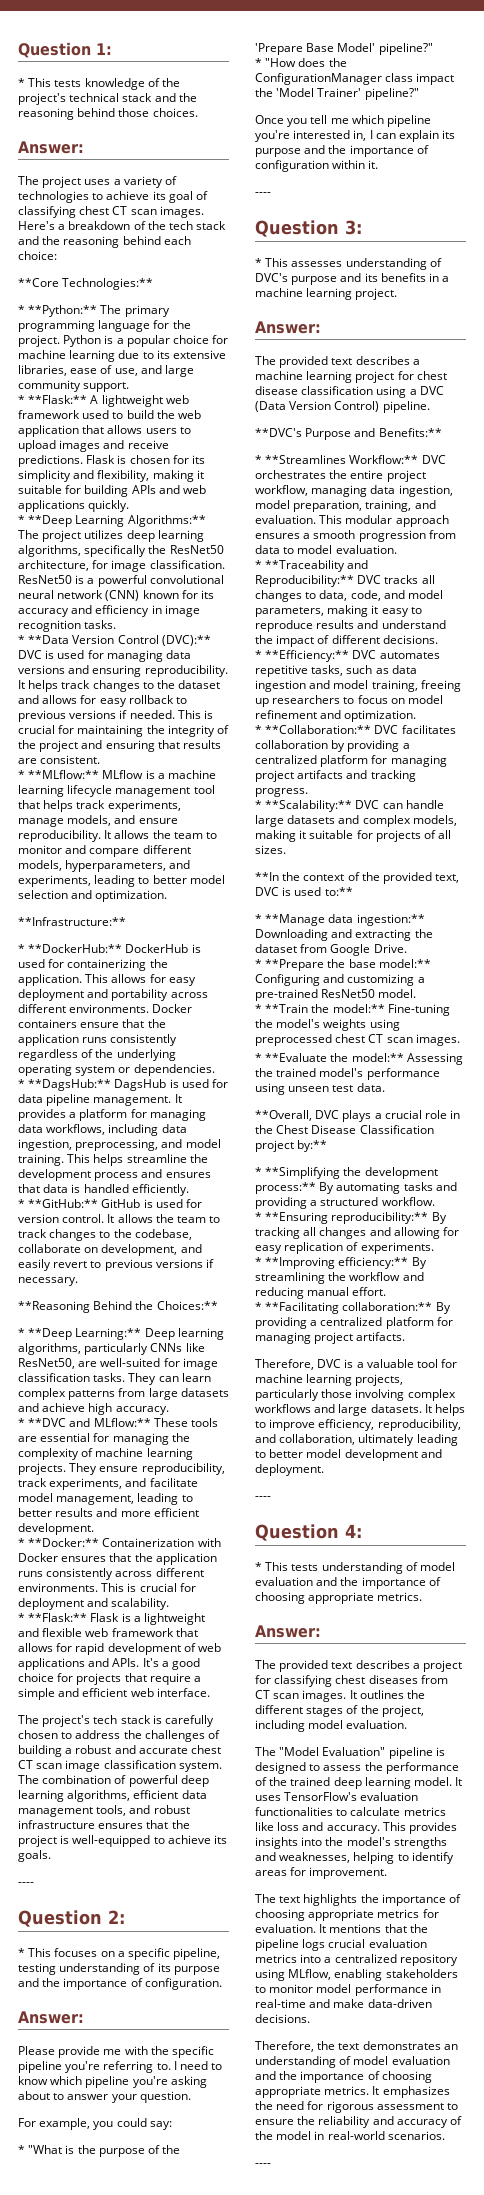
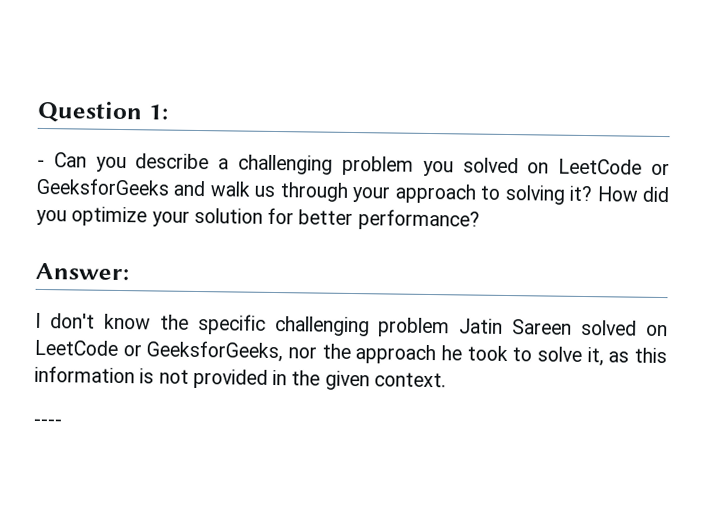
[18,78,181,90] [18,93,197,105] [18,108,198,120] [18,141,84,154] [18,176,178,188] [18,191,209,203] [18,206,204,218] [18,221,227,230] [18,236,191,248] [18,251,57,260] [18,278,154,290] [18,305,170,317] [18,320,191,332] [18,335,229,347] [18,350,227,362] [18,365,195,377] [18,380,130,392] [18,395,189,407] [18,410,202,419] [18,425,191,437] [18,440,169,452] [18,455,206,467] [18,470,204,482] [18,485,207,497] [18,500,130,512] [18,515,206,527] [18,530,204,542] [18,545,224,557] [18,560,225,572] [18,575,224,587] [18,590,215,601] [18,605,200,617] [18,620,117,632] [18,635,211,646] [18,650,192,662] [18,665,228,677] [18,680,221,692] [18,695,188,707] [18,710,214,722] [18,725,230,737] [18,740,222,752] [18,755,101,764] [18,770,217,779] [18,785,215,797] [18,800,181,812] [18,815,178,827] [18,830,218,842] [18,845,191,857] [18,860,191,872] [18,875,225,887] [18,890,168,902] [18,917,126,926] [18,944,201,953] [18,959,168,971] [18,974,196,986] [18,989,208,1001] [18,1004,193,1013] [18,1019,166,1028] [18,1034,178,1046] [18,1049,176,1061] [18,1064,215,1076] [18,1079,229,1091] [18,1094,182,1106] [18,1109,206,1121] [18,1124,187,1136] [18,1139,221,1151] [18,1154,208,1166] [18,1169,211,1181] [18,1184,189,1196] [18,1199,203,1208] [18,1214,221,1223] [18,1229,192,1241] [18,1244,202,1256] [18,1259,215,1271] [18,1277,78,1286] [18,1301,218,1313] [18,1328,224,1340] [18,1343,205,1355] [18,1358,218,1370] [18,1373,211,1385] [18,1388,229,1400] [18,1403,169,1415] [18,1418,219,1427] [18,1433,190,1445] [18,1448,193,1460] [18,1463,225,1475] [18,1478,198,1490] [18,1493,193,1505] [18,1508,199,1517] [18,1523,94,1535] [18,1538,221,1547] [18,1553,217,1565] [18,1568,204,1580] [18,1583,196,1592] [18,1598,170,1610] [18,1613,206,1625] [18,1628,198,1637] [18,1643,222,1655] [18,1658,201,1670] [18,1673,202,1685] [18,1688,210,1700] [18,1715,215,1727] [18,1730,221,1742] [18,1745,222,1757] [18,1760,222,1772] [18,1775,209,1787] [18,1790,207,1802] [18,1805,190,1817] [18,1820,190,1829] [18,1835,228,1847] [18,1850,51,1862] [18,1882,34,1886] [18,1910,125,1927] [18,1948,221,1960] [18,1963,220,1975] [18,1978,222,1990] [18,2011,84,2024] [18,2046,215,2058] [18,2061,223,2073] [18,2076,207,2088] [18,2091,191,2103] [18,2118,172,2130] [18,2145,181,2157] [255,43,433,55] [255,58,347,67] [255,73,455,85] [255,88,419,100] [255,115,432,127] [255,130,456,142] [255,145,429,157] [255,160,379,172] [255,192,271,196] [255,220,362,237] [255,258,442,270] [255,273,450,285] [255,288,398,300] [255,321,321,334] [255,356,420,368] [255,371,447,383] [255,386,444,398] [255,401,430,413] [255,428,442,440] [255,455,446,464] [255,470,426,482] [255,485,453,497] [255,500,436,512] [255,515,449,527] [255,530,456,542] [255,545,397,554] [255,560,369,572] [255,575,435,587] [255,590,444,602] [255,605,422,617] [255,620,446,632] [255,635,438,647] [255,650,440,662] [255,665,417,677] [255,680,461,692] [255,695,444,707] [255,710,417,722] [255,725,456,734] [255,740,410,752] [255,755,447,767] [255,770,416,782] [255,788,308,797] [255,800,444,812] [255,815,457,827] [255,830,452,842] [255,845,286,854] [255,872,460,884] [255,887,353,896] [255,914,425,926] [255,929,433,941] [255,944,407,956] [255,959,431,971] [255,974,425,986] [255,989,417,1001] [255,1004,450,1016] [255,1019,400,1031] [255,1034,460,1046] [255,1053,463,1065] [255,1068,440,1080] [255,1083,385,1095] [255,1110,461,1122] [255,1125,434,1134] [255,1140,328,1152] [255,1167,438,1179] [255,1182,457,1194] [255,1197,435,1209] [255,1212,447,1224] [255,1227,460,1239] [255,1242,434,1254] [255,1257,427,1269] [255,1272,424,1284] [255,1287,387,1299] [255,1302,451,1314] [255,1317,453,1329] [255,1332,406,1344] [255,1359,458,1370] [255,1374,404,1386] [255,1389,456,1401] [255,1404,466,1416] [255,1419,461,1431] [255,1434,458,1446] [255,1449,442,1461] [255,1464,324,1476] [255,1496,271,1500] [255,1524,362,1541] [255,1562,456,1574] [255,1577,441,1589] [255,1592,423,1604] [255,1625,321,1638] [255,1660,463,1672] [255,1675,448,1687] [255,1690,426,1702] [255,1705,424,1717] [255,1720,408,1732] [255,1747,445,1759] [255,1762,459,1774] [255,1777,463,1789] [255,1792,419,1801] [255,1807,446,1816] [255,1822,458,1834] [255,1837,447,1849] [255,1852,454,1864] [255,1867,388,1879] [255,1894,462,1906] [255,1909,439,1921] [255,1924,428,1933] [255,1939,427,1951] [255,1954,458,1966] [255,1969,458,1981] [255,1984,441,1996] [255,1999,432,2008] [255,2014,310,2023] [255,2041,458,2052] [255,2056,450,2068] [255,2071,432,2083] [255,2086,450,2098] [255,2101,459,2113] [255,2116,463,2128] [255,2131,445,2140] * This tests knowledge of the project's technical stack and the reasoning behind those choices. // Answer: // The project uses a variety of technologies to achieve its goal of classifying chest CT scan images. Here's a breakdown of the tech stack and the reasoning behind each choice: // **Core Technologies:** // * **Python:** The primary programming language for the project. Python is a popular choice for machine learning due to its extensive libraries, ease of use, and large community support. // * **Flask:** A lightweight web framework used to build the web application that allows users to upload images and receive predictions. Flask is chosen for its simplicity and flexibility, making it suitable for building APIs and web applications quickly. // * **Deep Learning Algorithms:** The project utilizes deep learning algorithms, specifically the ResNet50 architecture, for image classification. ResNet50 is a powerful convolutional neural network (CNN) known for its accuracy and efficiency in image recognition tasks. // * **Data Version Control (DVC):** DVC is used for managing data versions and ensuring reproducibility. It helps track changes to the dataset and allows for easy rollback to previous versions if needed. This is crucial for maintaining the integrity of the project and ensuring that results are consistent. // * **MLflow:** MLflow is a machine learning lifecycle management tool that helps track experiments, manage models, and ensure reproducibility. It allows the team to monitor and compare different models, hyperparameters, and experiments, leading to better model selection and optimization. // **Infrastructure:** // * **DockerHub:** DockerHub is used for containerizing the application. This allows for easy deployment and portability across different environments. Docker containers ensure that the application runs consistently regardless of the underlying operating system or dependencies. // * **DagsHub:** DagsHub is used for data pipeline management. It provides a platform for managing data workflows, including data ingestion, preprocessing, and model training. This helps streamline the development process and ensures that data is handled efficiently. // * **GitHub:** GitHub is used for version control. It allows the team to track changes to the codebase, collaborate on development, and easily revert to previous versions if necessary. // **Reasoning Behind the Choices:** // * **Deep Learning:** Deep learning algorithms, particularly CNNs like ResNet50, are well-suited for image classification tasks. They can learn complex patterns from large datasets and achieve high accuracy. // * **DVC and MLflow:** These tools are essential for managing the complexity of machine learning projects. They ensure reproducibility, track experiments, and facilitate model management, leading to better results and more efficient development. // * **Docker:** Containerization with Docker ensures that the application runs consistently across different environments. This is crucial for deployment and scalability. // * **Flask:** Flask is a lightweight and flexible web framework that allows for rapid development of web applications and APIs. It's a good choice for projects that require a simple and efficient web interface. // The project's tech stack is carefully chosen to address the challenges of building a robust and accurate chest CT scan image classification system. The combination of powerful deep learning algorithms, efficient data management tools, and robust infrastructure ensures that the project is well-equipped to achieve its goals. // ---- // Question 2: // * This focuses on a specific pipeline, testing understanding of its purpose and the importance of configuration. // Answer: // Please provide me with the specific pipeline you're referring to. I need to know which pipeline you're asking about to answer your question. // For example, you could say: // * "What is the purpose of the 'Prepare Base Model' pipeline?" // * "How does the ConfigurationManager class impact the 'Model Trainer' pipeline?" // Once you tell me which pipeline you're interested in, I can explain its purpose and the importance of configuration within it. // ---- // Question 3: // * This assesses understanding of DVC's purpose and its benefits in a machine learning project. // Answer: // The provided text describes a machine learning project for chest disease classification using a DVC (Data Version Control) pipeline. // **DVC's Purpose and Benefits:** // * **Streamlines Workflow:** DVC orchestrates the entire project workflow, managing data ingestion, model preparation, training, and evaluation. This modular approach ensures a smooth progression from data to model evaluation. // * **Traceability and Reproducibility:** DVC tracks all changes to data, code, and model parameters, making it easy to reproduce results and understand the impact of different decisions. // * **Efficiency:** DVC automates repetitive tasks, such as data ingestion and model training, freeing up researchers to focus on model refinement and optimization. // * **Collaboration:** DVC facilitates collaboration by providing a centralized platform for managing project artifacts and tracking progress. // * **Scalability:** DVC can handle large datasets and complex models, making it suitable for projects of all sizes. // **In the context of the provided text, DVC is used to:** // * **Manage data ingestion:** Downloading and extracting the dataset from Google Drive. // * **Prepare the base model:** Configuring and customizing a pre-trained ResNet50 model. // * **Train the model:** Fine-tuning the model's weights using preprocessed chest CT scan images. // * **Evaluate the model:** Assessing the trained model's performance using unseen test data. // **Overall, DVC plays a crucial role in the Chest Disease Classification project by:** // * **Simplifying the development process:** By automating tasks and providing a structured workflow. // * **Ensuring reproducibility:** By tracking all changes and allowing for easy replication of experiments. // * **Improving efficiency:** By streamlining the workflow and reducing manual effort. // * **Facilitating collaboration:** By providing a centralized platform for managing project artifacts. // Therefore, DVC is a valuable tool for machine learning projects, particularly those involving complex workflows and large datasets. It helps to improve efficiency, reproducibility, and collaboration, ultimately leading to better model development and deployment. // ---- // Question 4: // * This tests understanding of model evaluation and the importance of choosing appropriate metrics. // Answer: // The provided text describes a project for classifying chest diseases from CT scan images. It outlines the different stages of the project, including model evaluation. // The "Model Evaluation" pipeline is designed to assess the performance of the trained deep learning model. It uses TensorFlow's evaluation functionalities to calculate metrics like loss and accuracy. This provides insights into the model's strengths and weaknesses, helping to identify areas for improvement. // The text highlights the importance of choosing appropriate metrics for evaluation. It mentions that the pipeline logs crucial evaluation metrics into a centralized repository using MLflow, enabling stakeholders to monitor model performance in real-time and make data-driven decisions. // Therefore, the text demonstrates an understanding of model evaluation and the importance of choosing appropriate metrics. It emphasizes the need for rigorous assessment to ensure the reliability and accuracy of the model in real-world scenarios. -> [37,152,671,177] [36,177,670,205] [36,206,480,231] [35,262,129,281] [35,312,668,338] [34,339,667,367] [34,365,446,391] - Can you describe a challenging problem you solved on LeetCode or GeeksforGeeks and walk us through your approach to solving it? How did you optimize your solution for better performance? // Answer: // I don't know the specific challenging problem Jatin Sareen solved on LeetCode or GeeksforGeeks, nor the approach he took to solve it, as this information is not provided in the given context.

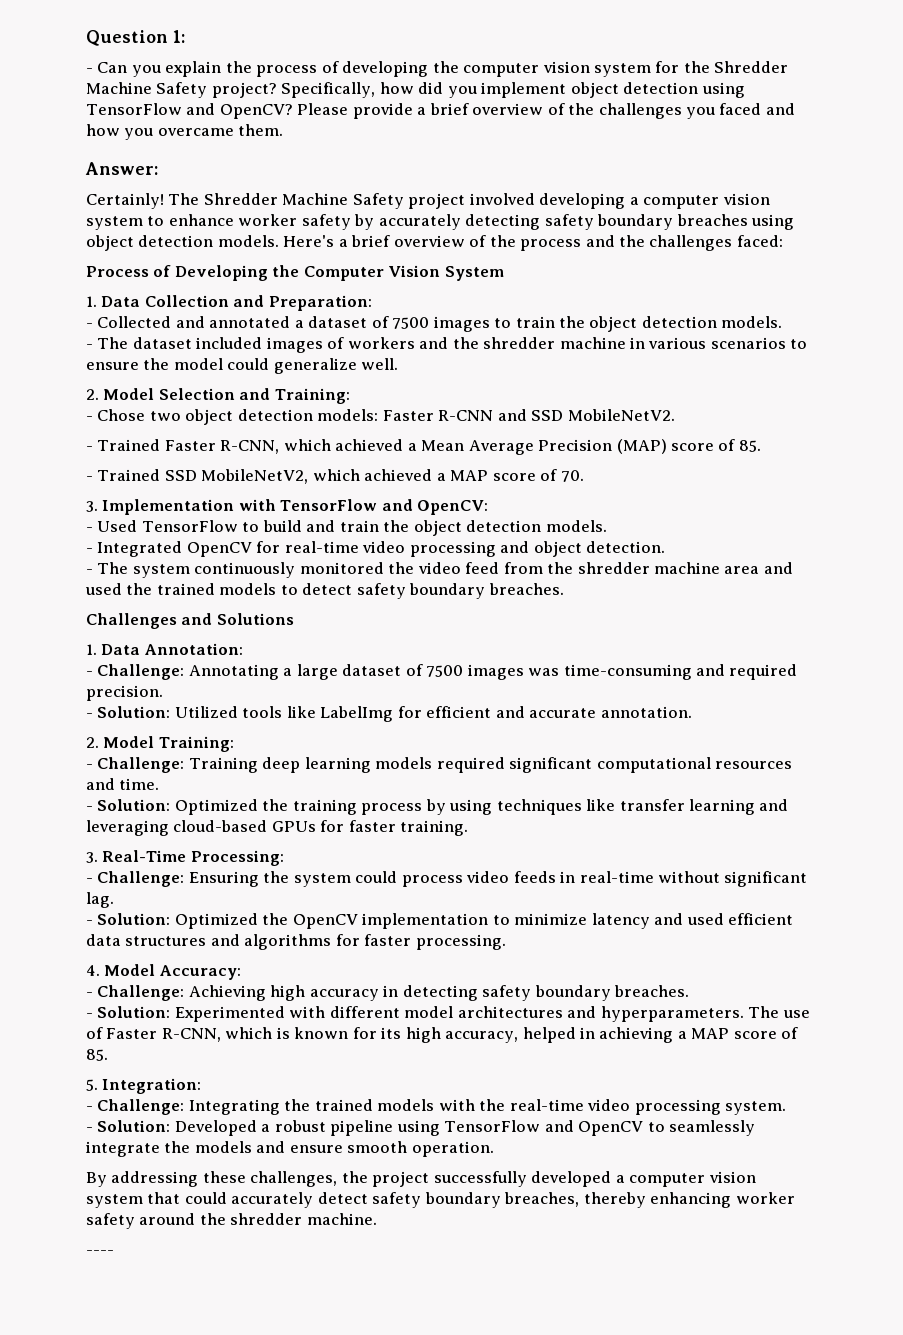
[135,153,671,177] [36,177,670,205] [36,206,480,231] [35,262,129,281] [35,312,668,338] [34,339,667,367] [34,365,446,391] describe a challenging problem you solved on LeetCode or GeeksforGeeks and walk us through your approach to solving it? How did you optimize your solution for better performance? // Answer: // I don't know the specific challenging problem Jatin Sareen solved on LeetCode or GeeksforGeeks, nor the approach he took to solve it, as this information is not provided in the given context. -> [165,61,789,77] [86,82,745,98] [86,103,795,119] [86,124,284,140] [85,162,158,175] [86,193,770,209] [86,214,795,230] [86,235,783,251] [86,265,504,281] [86,295,372,311] [86,316,783,332] [86,337,808,353] [86,358,399,374] [86,388,350,404] [86,409,675,425] [86,439,761,455] [86,469,584,484] [86,499,489,515] [86,520,607,536] [86,541,666,557] [86,562,793,578] [85,583,564,599] [86,613,294,629] [86,643,243,655] [86,664,798,680] [86,685,163,701] [86,706,692,722] [86,736,234,752] [86,757,793,773] [86,778,160,790] [86,799,789,815] [86,820,469,836] [86,850,284,866] [86,871,808,887] [86,892,114,908] [86,913,794,929] [86,934,506,950] [86,964,241,980] [86,985,690,1001] [86,1006,810,1022] [86,1027,799,1043] [86,1049,108,1061] [86,1078,202,1094] [86,1099,787,1115] [86,1120,755,1136] [86,1141,494,1157] [86,1171,756,1187] [86,1192,795,1208] [86,1213,377,1229] explain the process of developing the computer vision system for the Shredder Machine Safety project? Specifically, how did you implement object detection using TensorFlow and OpenCV? Please provide a brief overview of the challenges you faced and how you overcame them. // Answer: // Certainly! The Shredder Machine Safety project involved developing a computer vision system to enhance worker safety by accurately detecting safety boundary breaches using object detection models. Here's a brief overview of the process and the challenges faced: // Process of Developing the Computer Vision System // 1. Data Collection and Preparation: // - Collected and annotated a dataset of 7500 images to train the object detection models. // - The dataset included images of workers and the shredder machine in various scenarios to ensure the model could generalize well. // 2. Model Selection and Training: // - Chose two object detection models: Faster R-CNN and SSD MobileNetV2. // - Trained Faster R-CNN, which achieved a Mean Average Precision (MAP) score of 85. // - Trained SSD MobileNetV2, which achieved a MAP score of 70. // 3. Implementation with TensorFlow and OpenCV: // - Used TensorFlow to build and train the object detection models. // - Integrated OpenCV for real-time video processing and object detection. // - The system continuously monitored the video feed from the shredder machine area and used the trained models to detect safety boundary breaches. // Challenges and Solutions // 1. Data Annotation: // - Challenge: Annotating a large dataset of 7500 images was time-consuming and required precision. // - Solution: Utilized tools like LabelImg for efficient and accurate annotation. // 2. Model Training: // - Challenge: Training deep learning models required significant computational resources and time. // - Solution: Optimized the training process by using techniques like transfer learning and leveraging cloud-based GPUs for faster training. // 3. Real-Time Processing: // - Challenge: Ensuring the system could process video feeds in real-time without significant lag. // - Solution: Optimized the OpenCV implementation to minimize latency and used efficient data structures and algorithms for faster processing. // 4. Model Accuracy: // - Challenge: Achieving high accuracy in detecting safety boundary breaches. // - Solution: Experimented with different model architectures and hyperparameters. The use of Faster R-CNN, which is known for its high accuracy, helped in achieving a MAP score of 85. // 5. Integration: // - Challenge: Integrating the trained models with the real-time video processing system. // - Solution: Developed a robust pipeline using TensorFlow and OpenCV to seamlessly integrate the models and ensure smooth operation. // By addressing these challenges, the project successfully developed a computer vision system that could accurately detect safety boundary breaches, thereby enhancing worker safety around the shredder machine.

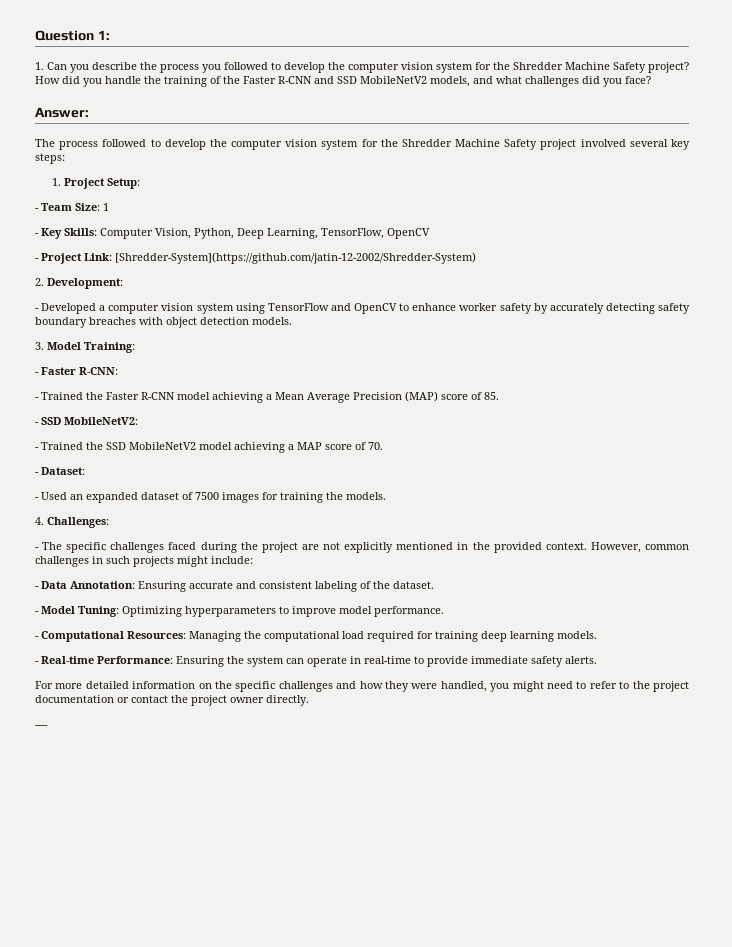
[86,68,93,73] - -> [35,62,44,70] 1.
[165,61,429,77] explain the process of developing -> [92,62,325,73] describe the process you followed to develop
[281,82,745,98] [86,103,795,119] [86,124,284,140] [85,162,158,175] [86,193,200,209] Specifically, how did you implement object detection using TensorFlow and OpenCV? Please provide a brief overview of the challenges you faced and how you overcame them. // Answer: // Certainly! The -> [35,76,651,87] [35,107,89,118] [35,139,398,150] How did you handle the training of the Faster R-CNN and SSD MobileNetV2 models, and what challenges did you face? // Answer: // The process followed to develop the computer vision system for the
[539,193,770,209] [86,216,143,230] developing a computer vision system -> [629,139,690,150] [35,153,65,164] [52,178,141,189] [35,203,109,211] [35,228,430,239] [35,252,476,264] [35,278,123,289] [35,303,398,314] several key steps: // 1. Project Setup: // - Team Size: 1 // - Key Skills: Computer Vision, Python, Deep Learning, TensorFlow, OpenCV // - Project Link: [Shredder-System](https://github.com/jatin-12-2002/Shredder-System) // 2. Development: // - Developed a computer vision system using TensorFlow and OpenCV
[751,214,795,230] [86,235,783,251] [86,265,504,281] [86,295,372,311] [86,316,783,332] [86,337,808,353] [86,358,399,374] [86,388,350,404] [86,409,675,425] [86,439,404,454] using object detection models. Here's a brief overview of the process and the challenges faced: // Process of Developing the Computer Vision System // 1. Data Collection and Preparation: // - Collected and annotated a dataset of 7500 images to train the object detection models. // - The dataset included images of workers and the shredder machine in various scenarios to ensure the model could generalize well. // 2. Model Selection and Training: // - Chose two object detection models: Faster R-CNN and SSD MobileNetV2. // - Trained Faster R-CNN, which achieved -> [139,317,292,328] [35,342,135,353] [35,367,118,375] [35,392,263,403] with object detection models. // 3. Model Training: // - Faster R-CNN: // - Trained the Faster R-CNN model achieving
[86,469,433,484] // - Trained SSD MobileNetV2, which achieved -> [35,417,138,425] [35,442,285,453] // - SSD MobileNetV2: // - Trained the SSD MobileNetV2 model achieving
[86,499,489,515] [86,520,607,536] [86,541,666,557] [86,562,793,578] [85,583,564,599] [86,613,294,629] [86,643,243,655] [86,664,798,680] [86,685,163,701] [86,706,692,722] [86,736,234,752] [86,757,793,773] [86,778,160,790] [86,799,789,815] [86,820,469,836] [86,850,284,866] [86,871,808,887] [86,892,114,908] [86,913,794,929] [86,934,506,950] [86,964,241,980] [86,985,690,1001] [86,1006,810,1022] [86,1027,799,1043] [86,1049,108,1061] [86,1078,202,1094] [86,1099,787,1115] [86,1120,755,1136] [86,1141,494,1157] [86,1171,756,1187] [86,1192,795,1208] [86,1213,377,1229] 3. Implementation with TensorFlow and OpenCV: // - Used TensorFlow to build and train the object detection models. // - Integrated OpenCV for real-time video processing and object detection. // - The system continuously monitored the video feed from the shredder machine area and used the trained models to detect safety boundary breaches. // Challenges and Solutions // 1. Data Annotation: // - Challenge: Annotating a large dataset of 7500 images was time-consuming and required precision. // - Solution: Utilized tools like LabelImg for efficient and accurate annotation. // 2. Model Training: // - Challenge: Training deep learning models required significant computational resources and time. // - Solution: Optimized the training process by using techniques like transfer learning and leveraging cloud-based GPUs for faster training. // 3. Real-Time Processing: // - Challenge: Ensuring the system could process video feeds in real-time without significant lag. // - Solution: Optimized the OpenCV implementation to minimize latency and used efficient data structures and algorithms for faster processing. // 4. Model Accuracy: // - Challenge: Achieving high accuracy in detecting safety boundary breaches. // - Solution: Experimented with different model architectures and hyperparameters. The use of Faster R-CNN, which is known for its high accuracy, helped in achieving a MAP score of 85. // 5. Integration: // - Challenge: Integrating the trained models with the real-time video processing system. // - Solution: Developed a robust pipeline using TensorFlow and OpenCV to seamlessly integrate the models and ensure smooth operation. // By addressing these challenges, the project successfully developed a computer vision system that could accurately detect safety boundary breaches, thereby enhancing worker safety around the shredder machine. -> [35,467,85,475] [35,492,386,503] [35,517,109,528] [35,542,690,553] [35,556,253,567] [35,581,434,592] [35,606,444,617] [35,631,597,642] [35,656,597,667] [35,681,689,692] [35,695,309,706] - Dataset: // - Used an expanded dataset of 7500 images for training the models. // 4. Challenges: // - The specific challenges faced during the project are not explicitly mentioned in the provided context. However, common challenges in such projects might include: // - Data Annotation: Ensuring accurate and consistent labeling of the dataset. // - Model Tuning: Optimizing hyperparameters to improve model performance. // - Computational Resources: Managing the computational load required for training deep learning models. // - Real-time Performance: Ensuring the system can operate in real-time to provide immediate safety alerts. // For more detailed information on the specific challenges and how they were handled, you might need to refer to the project documentation or contact the project owner directly.

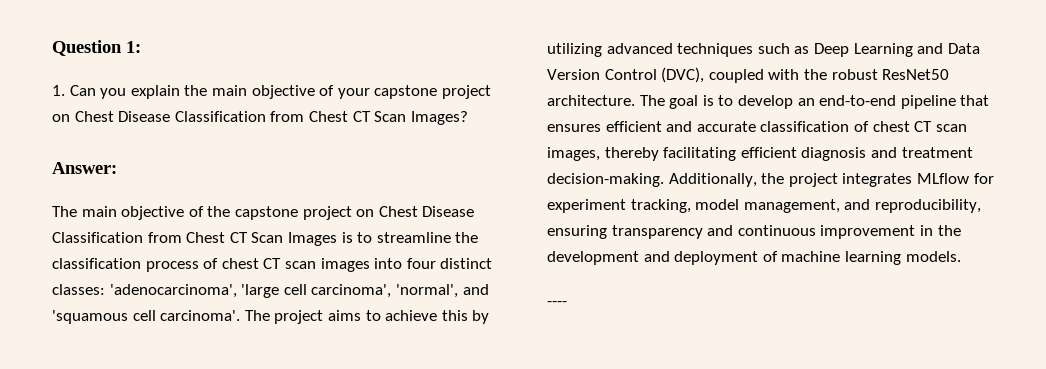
[92,62,689,73] [35,76,651,87] [35,107,89,118] [35,139,690,150] [35,153,65,164] [52,178,141,189] [35,203,109,211] [35,228,430,239] [35,252,476,264] [35,278,123,289] [35,303,691,314] [35,317,292,328] [35,342,135,353] [35,367,118,375] [35,391,499,403] [35,417,138,425] [35,442,383,453] [35,467,85,475] [35,492,386,503] [35,517,109,528] [35,542,690,553] [35,556,253,567] [35,581,434,592] [35,606,444,617] [35,631,597,642] [35,656,597,667] [35,681,689,692] [35,695,309,706] describe the process you followed to develop the computer vision system for the Shredder Machine Safety project? How did you handle the training of the Faster R-CNN and SSD MobileNetV2 models, and what challenges did you face? // Answer: // The process followed to develop the computer vision system for the Shredder Machine Safety project involved several key steps: // 1. Project Setup: // - Team Size: 1 // - Key Skills: Computer Vision, Python, Deep Learning, TensorFlow, OpenCV // - Project Link: [Shredder-System](https://github.com/jatin-12-2002/Shredder-System) // 2. Development: // - Developed a computer vision system using TensorFlow and OpenCV to enhance worker safety by accurately detecting safety boundary breaches with object detection models. // 3. Model Training: // - Faster R-CNN: // - Trained the Faster R-CNN model achieving a Mean Average Precision (MAP) score of 85. // - SSD MobileNetV2: // - Trained the SSD MobileNetV2 model achieving a MAP score of 70. // - Dataset: // - Used an expanded dataset of 7500 images for training the models. // 4. Challenges: // - The specific challenges faced during the project are not explicitly mentioned in the provided context. However, common challenges in such projects might include: // - Data Annotation: Ensuring accurate and consistent labeling of the dataset. // - Model Tuning: Optimizing hyperparameters to improve model performance. // - Computational Resources: Managing the computational load required for training deep learning models. // - Real-time Performance: Ensuring the system can operate in real-time to provide immediate safety alerts. // For more detailed information on the specific challenges and how they were handled, you might need to refer to the project documentation or contact the project owner directly. -> [130,85,491,99] [52,111,468,125] [52,162,117,174] [52,206,475,220] [52,232,479,246] [52,258,493,272] [52,284,489,298] [52,310,490,324] [547,43,980,57] [547,67,950,83] [547,95,990,109] [547,121,967,132] [547,147,973,161] [547,173,994,187] [547,199,981,213] [547,225,961,239] [547,251,961,265] explain the main objective of your capstone project on Chest Disease Classification from Chest CT Scan Images? // Answer: // The main objective of the capstone project on Chest Disease Classification from Chest CT Scan Images is to streamline the classification process of chest CT scan images into four distinct classes: 'adenocarcinoma', 'large cell carcinoma', 'normal', and 'squamous cell carcinoma'. The project aims to achieve this by utilizing advanced techniques such as Deep Learning and Data Version Control (DVC), coupled with the robust ResNet50 architecture. The goal is to develop an end-to-end pipeline that ensures efficient and accurate classification of chest CT scan images, thereby facilitating efficient diagnosis and treatment decision-making. Additionally, the project integrates MLflow for experiment tracking, model management, and reproducibility, ensuring transparency and continuous improvement in the development and deployment of machine learning models.

